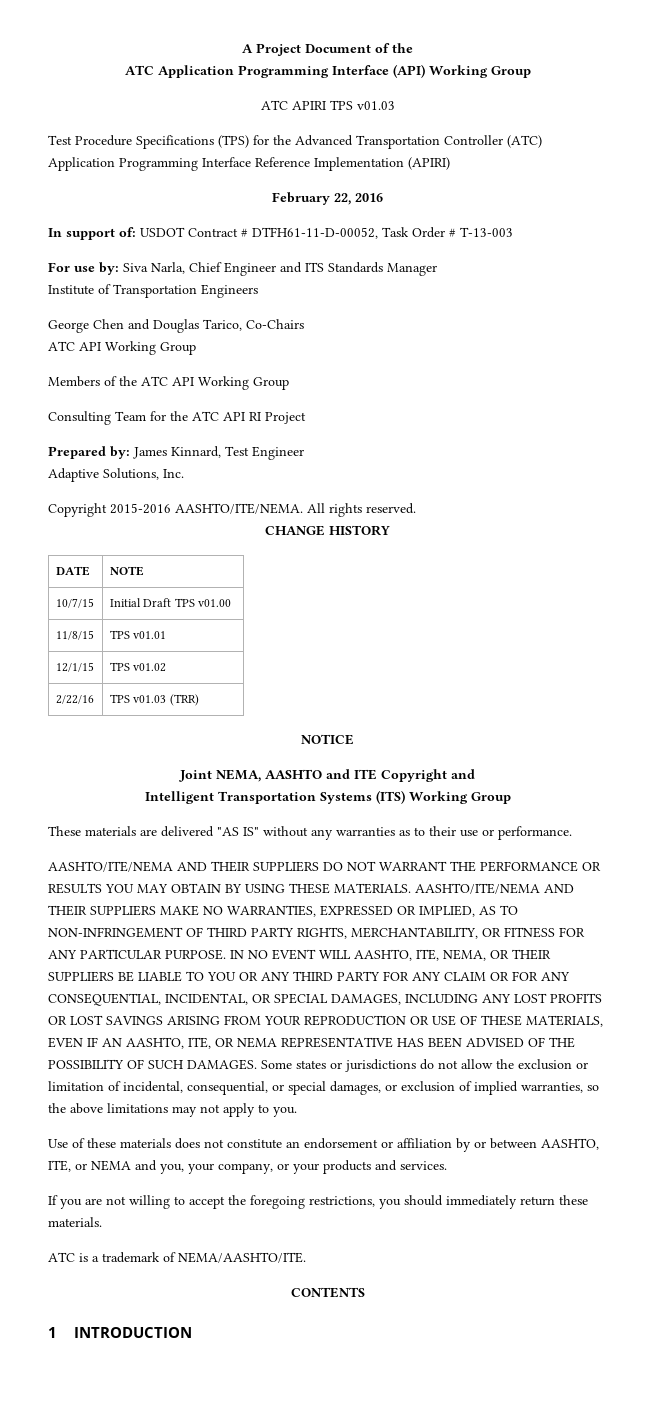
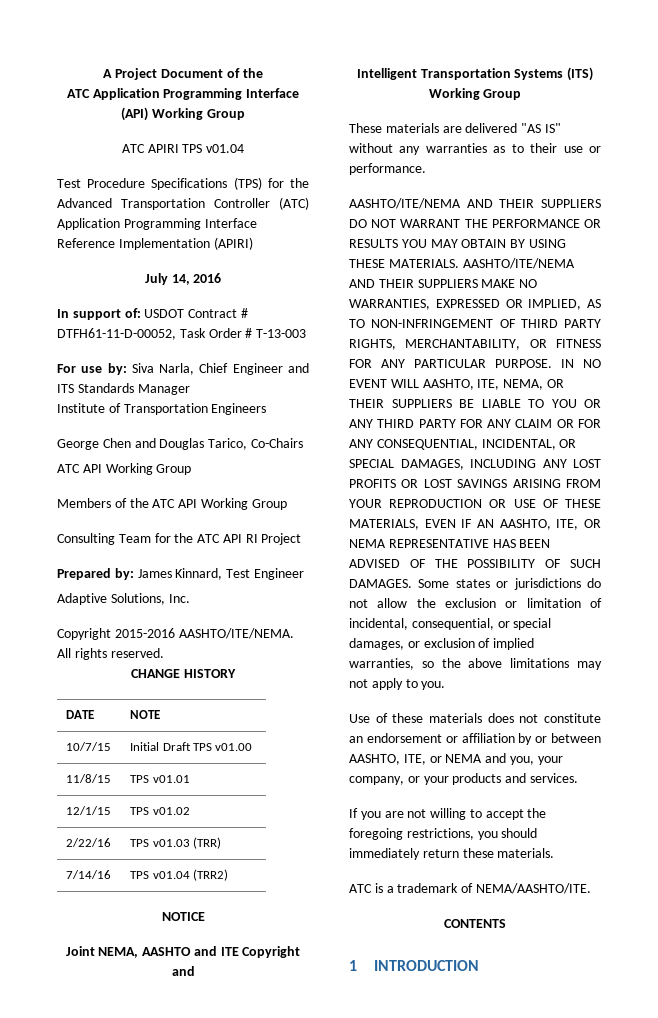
[356,101,395,110] v01.03 -> [206,144,245,153] v01.04
[272,192,351,205] February 22, -> [144,273,190,285] July 14,
(199, 700) none -> [66,870,112,879] [130,869,228,881] // 7/14/16 | TPS v01.04 (TRR2)

